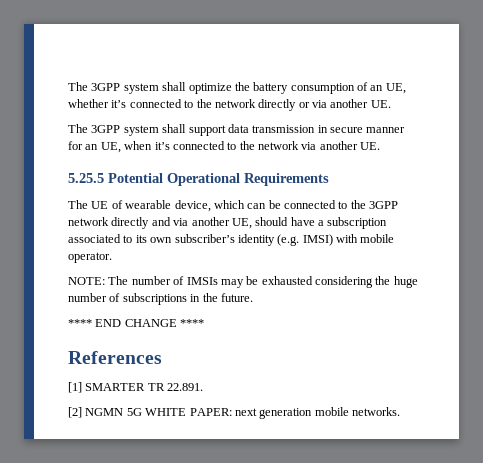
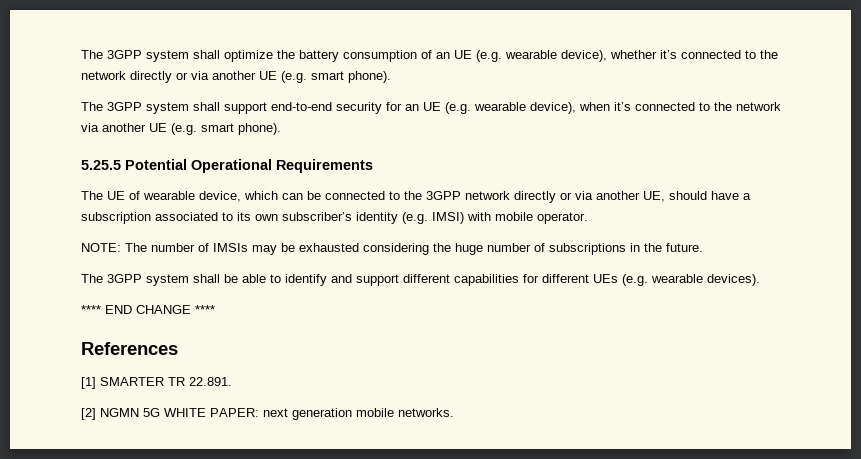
[385,83,406,94] UE, -> [454,50,607,62] UE (e.g. wearable device),
[370,100,391,108] UE. -> [259,71,391,83] UE (e.g. smart phone).
[227,124,406,133] [68,141,121,153] data transmission in secure manner for an UE, -> [271,102,576,114] end-to-end security for an UE (e.g. wearable device),
[360,142,381,150] UE. -> [149,123,281,135] UE (e.g. smart phone).
[151,217,171,226] and -> [560,192,572,200] or
(253, 297) none -> [81,274,760,286] // The 3GPP system shall be able to identify and support different capabilities for different UEs (e.g. wearable devices).

